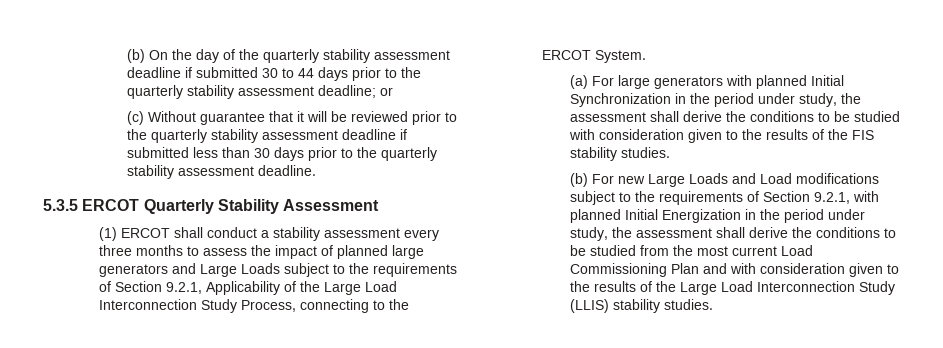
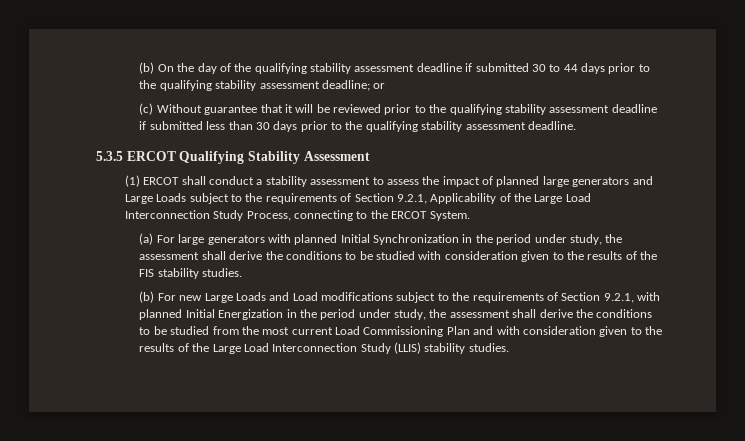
[262,49,319,63] quarterly -> [254,63,307,74] qualifying
[126,85,183,99] quarterly -> [159,80,212,91] qualifying
[150,129,207,143] quarterly -> [449,104,502,115] qualifying
[380,147,437,161] quarterly -> [365,121,418,132] qualifying
[143,199,214,214] Quarterly -> [179,151,245,164] Qualifying
[403,229,439,241] [98,245,183,256] every three months -> (371, 181) none

